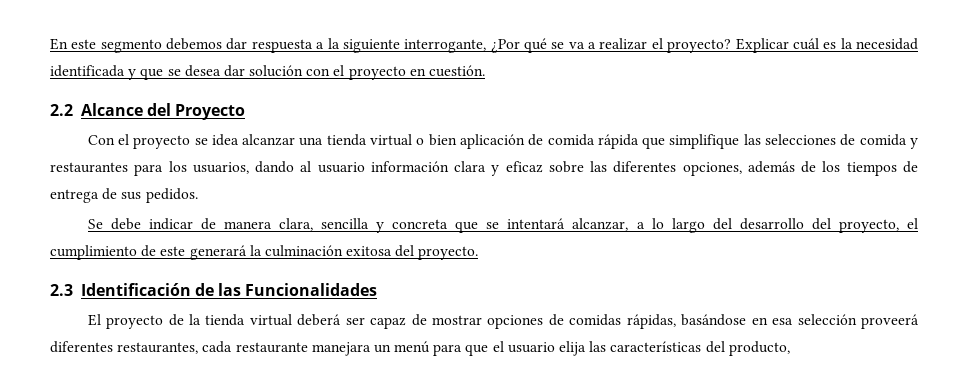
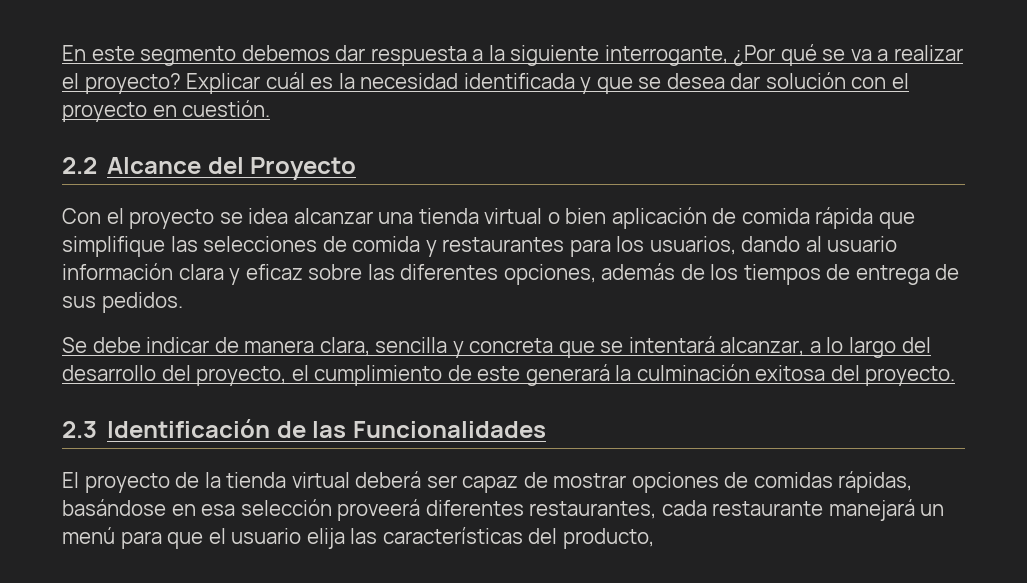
[311,342,371,356] manejara -> [828,499,915,521] manejará

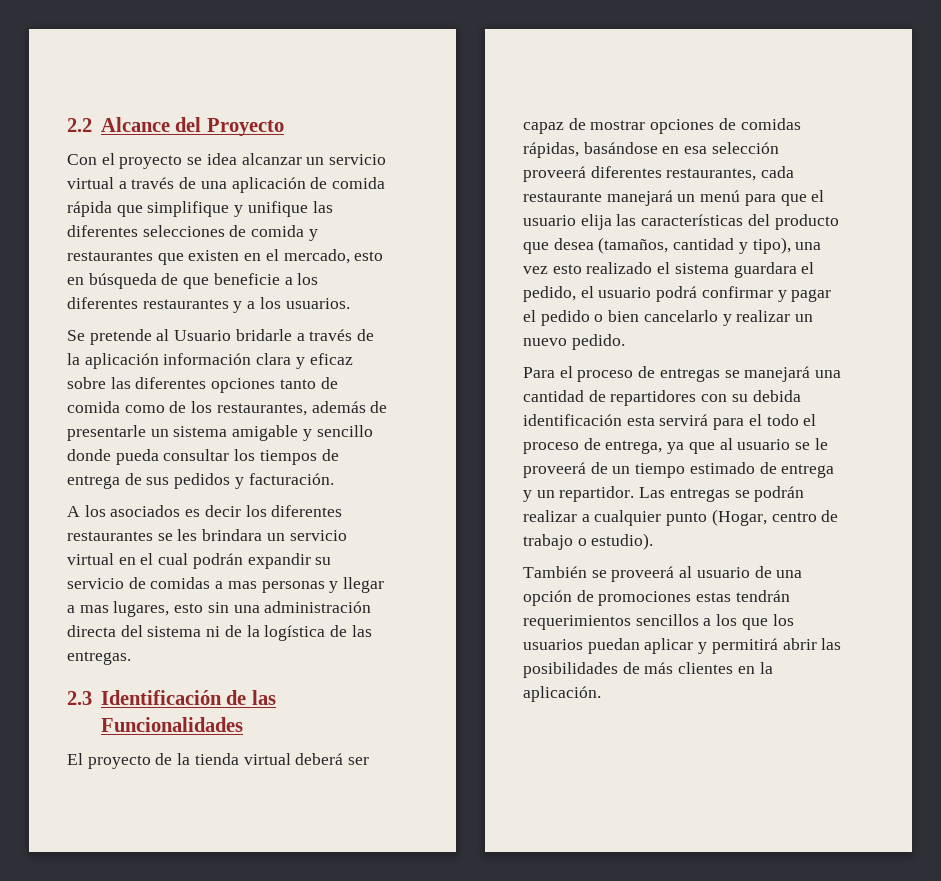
[62,44,964,66] [62,72,910,94] [62,100,271,122] En este segmento debemos dar respuesta a la siguiente interrogante, ¿Por qué se va a realizar el proyecto? Explicar cuál es la necesidad identificada y que se desea dar solución con el proyecto en cuestión. // -> (67, 125) none
[378,208,607,224] una tienda virtual o bien -> [306,154,387,165] [67,177,227,189] un servicio virtual a través de una
[170,236,198,252] las -> [234,201,333,217] [67,225,138,237] y unifique las diferentes
[569,236,898,257] para los usuarios, dando al usuario -> [157,249,384,265] [67,273,319,289] [67,297,350,313] [67,329,375,345] [67,353,159,369] que existen en el mercado, esto en búsqueda de que beneficie a los diferentes restaurantes y a los usuarios. // Se pretende al Usuario bridarle a través de la aplicación
[503,263,705,285] opciones, además de -> [211,377,338,393] [67,401,388,416] [67,425,373,441] [67,449,230,465] opciones tanto de comida como de los restaurantes, además de presentarle un sistema amigable y sencillo donde pueda consultar
[101,292,183,313] [62,336,931,358] [62,364,956,386] pedidos. // Se debe indicar de manera clara, sencilla y concreta que se intentará alcanzar, a lo largo del desarrollo del proyecto, el cumplimiento de este generará la culminación exitosa del proyecto. -> [174,473,334,489] [67,505,343,517] [67,529,347,541] [67,553,332,569] [67,577,385,593] [67,601,372,617] [67,625,372,641] [67,651,131,665] pedidos y facturación. // A los asociados es decir los diferentes restaurantes se les brindara un servicio virtual en el cual podrán expandir su servicio de comidas a mas personas y llegar a mas lugares, esto sin una administración directa del sistema ni de la logística de las entregas.
[562,528,654,549] producto, -> [774,214,839,230] [523,237,822,254] [523,262,815,278] [523,286,832,302] [523,310,814,326] [523,334,625,350] [523,366,842,382] [523,390,801,406] [523,414,817,430] [523,438,828,454] [523,462,835,478] [523,486,805,502] [523,509,839,526] [523,533,654,550] [523,566,803,582] [523,590,790,606] [523,614,794,630] [523,638,842,654] [523,662,773,678] [523,686,601,702] producto que desea (tamaños, cantidad y tipo), una vez esto realizado el sistema guardara el pedido, el usuario podrá confirmar y pagar el pedido o bien cancelarlo y realizar un nuevo pedido. // Para el proceso de entregas se manejará una cantidad de repartidores con su debida identificación esta servirá para el todo el proceso de entrega, ya que al usuario se le proveerá de un tiempo estimado de entrega y un repartidor. Las entregas se podrán realizar a cualquier punto (Hogar, centro de trabajo o estudio). // También se proveerá al usuario de una opción de promociones estas tendrán requerimientos sencillos a los que los usuarios puedan aplicar y permitirá abrir las posibilidades de más clientes en la aplicación.

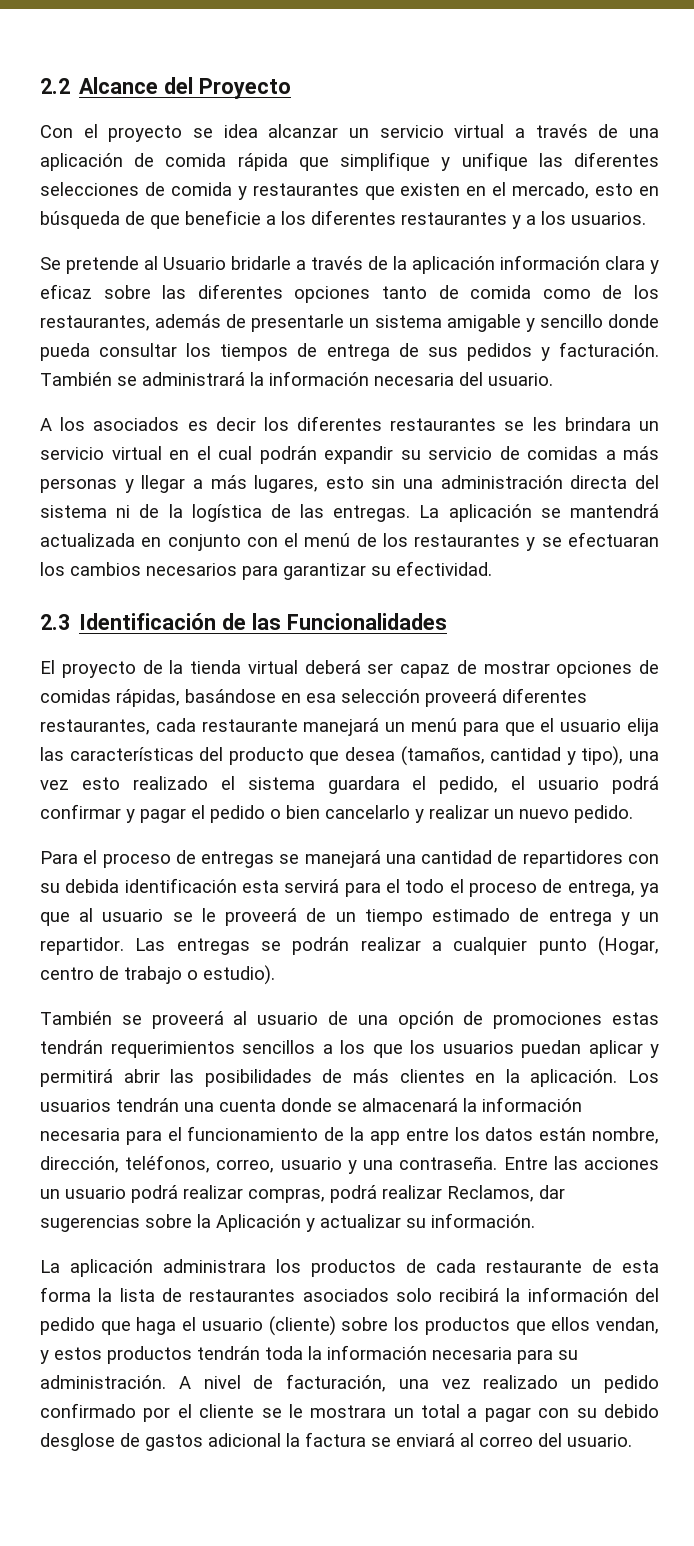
(334, 479) none -> [40,371,553,386] También se administrará la información necesaria del usuario.
[227,581,257,589] mas -> [623,446,659,460] más
[79,605,109,613] mas -> [210,475,247,489] más
(131, 658) none -> [419,504,659,522] [40,532,659,551] [40,561,492,580] La aplicación se mantendrá actualizada en conjunto con el menú de los restaurantes y se efectuaran los cambios necesarios para garantizar su efectividad.
(601, 694) none -> [628,1070,660,1083] [40,1097,582,1112] [40,1126,659,1145] [40,1155,659,1174] [40,1185,565,1203] [40,1213,535,1232] [40,1259,659,1277] [40,1287,659,1302] [40,1316,660,1336] [40,1345,578,1364] [40,1374,659,1393] [40,1403,659,1422] [40,1432,632,1451] Los usuarios tendrán una cuenta donde se almacenará la información necesaria para el funcionamiento de la app entre los datos están nombre, dirección, teléfonos, correo, usuario y una contraseña. Entre las acciones un usuario podrá realizar compras, podrá realizar Reclamos, dar sugerencias sobre la Aplicación y actualizar su información. // La aplicación administrara los productos de cada restaurante de esta forma la lista de restaurantes asociados solo recibirá la información del pedido que haga el usuario (cliente) sobre los productos que ellos vendan, y estos productos tendrán toda la información necesaria para su administración. A nivel de facturación, una vez realizado un pedido confirmado por el cliente se le mostrara un total a pagar con su debido desglose de gastos adicional la factura se enviará al correo del usuario.

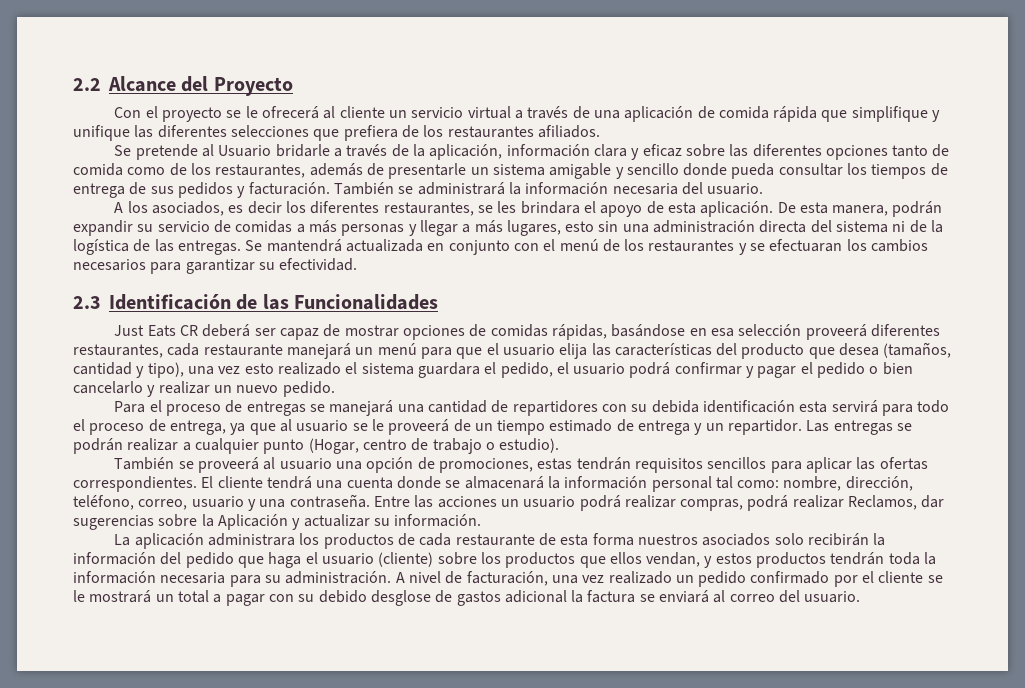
[223,124,339,138] idea alcanzar -> [245,106,385,119] le ofrecerá al cliente
[144,182,659,200] [40,210,646,229] de comida y restaurantes que existen en el mercado, esto en búsqueda de que beneficie a los diferentes restaurantes y a los usuarios. -> [313,125,600,141] que prefiera de los restaurantes afiliados.
[412,256,495,274] aplicación -> [429,144,503,160] aplicación,
[93,417,180,431] asociados -> [152,201,225,216] asociados,
[390,418,497,431] restaurantes -> [383,202,474,216] restaurantes,
[639,421,659,431] [40,446,252,460] un servicio virtual en el cual -> [583,201,889,217] el apoyo de esta aplicación. De esta manera,
[419,504,561,522] La aplicación se -> [245,240,263,251] Se
[40,660,298,678] El proyecto de la tienda virtual -> [114,325,199,337] Just Eats CR
[386,879,400,893] el -> (913, 410) none
[328,1011,349,1025] de -> (332, 464) none
[493,1012,603,1029] promociones -> [438,458,533,473] promociones,
[110,1040,659,1058] [40,1069,660,1087] [40,1098,179,1112] requerimientos sencillos a los que los usuarios puedan aplicar y permitirá abrir las posibilidades de más clientes en la aplicación. Los usuarios tendrán -> [634,457,928,473] [73,476,312,492] requisitos sencillos para aplicar las ofertas correspondientes. El cliente tendrá
[40,1126,587,1145] necesaria para el funcionamiento de la app entre los datos están -> [651,476,780,492] personal tal como:
[125,1155,211,1173] teléfonos, -> [73,495,134,510] teléfono,
[98,1288,296,1302] la lista de restaurantes -> [637,534,698,545] nuestros
[439,1288,500,1302] recibirá -> [807,533,869,546] recibirán
[310,1405,387,1418] mostrara -> [89,590,152,603] mostrará

